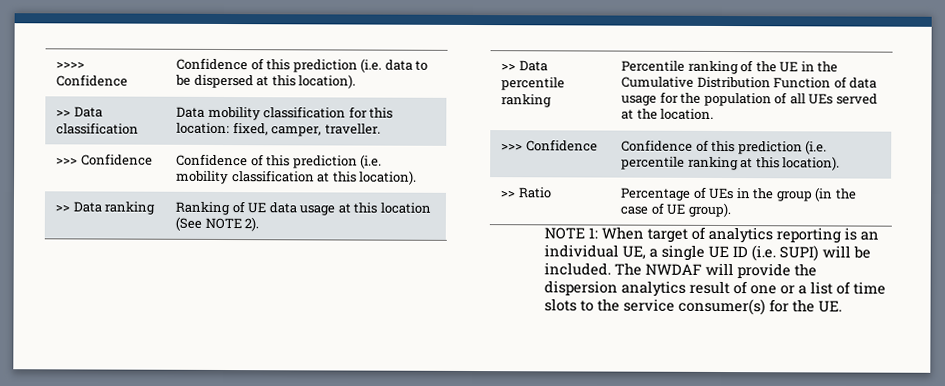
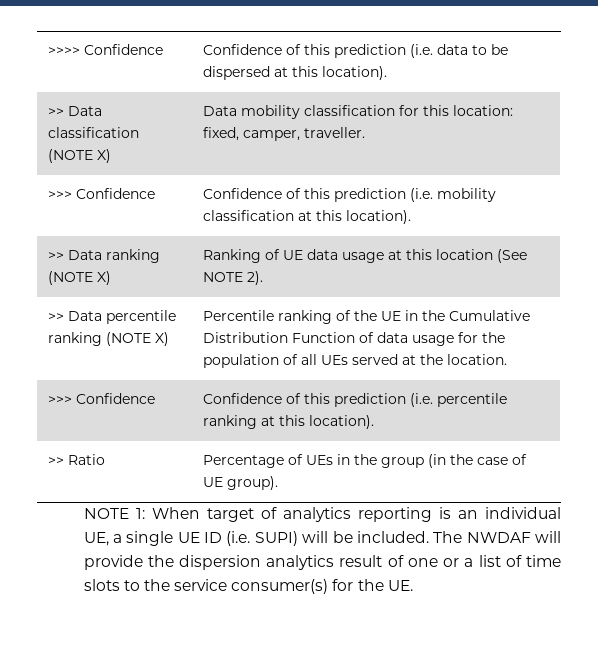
(140, 128) none -> [48,149,112,163] (NOTE X)
(156, 208) none -> [48,271,112,285] (NOTE X)
(553, 101) none -> [106,332,170,346] (NOTE X)

